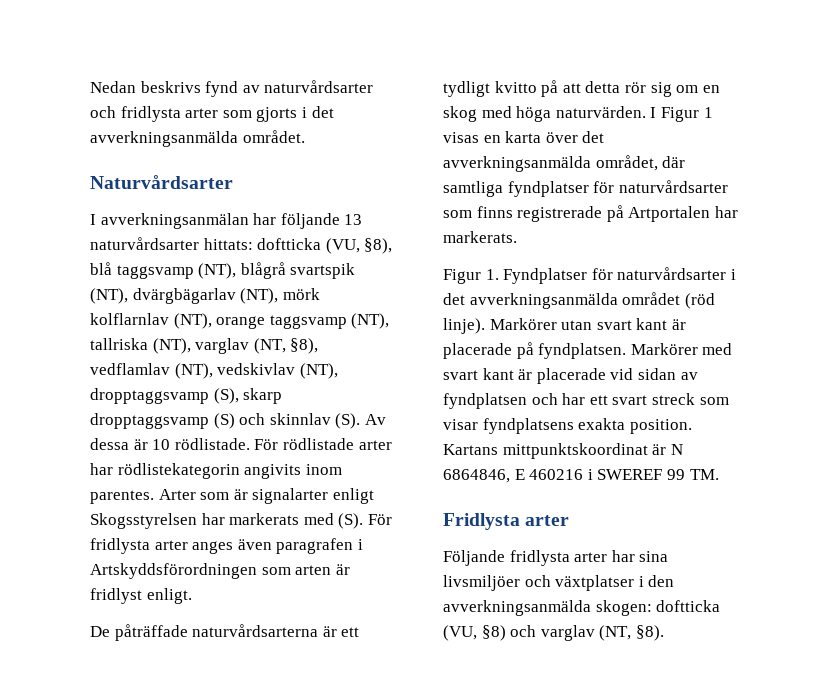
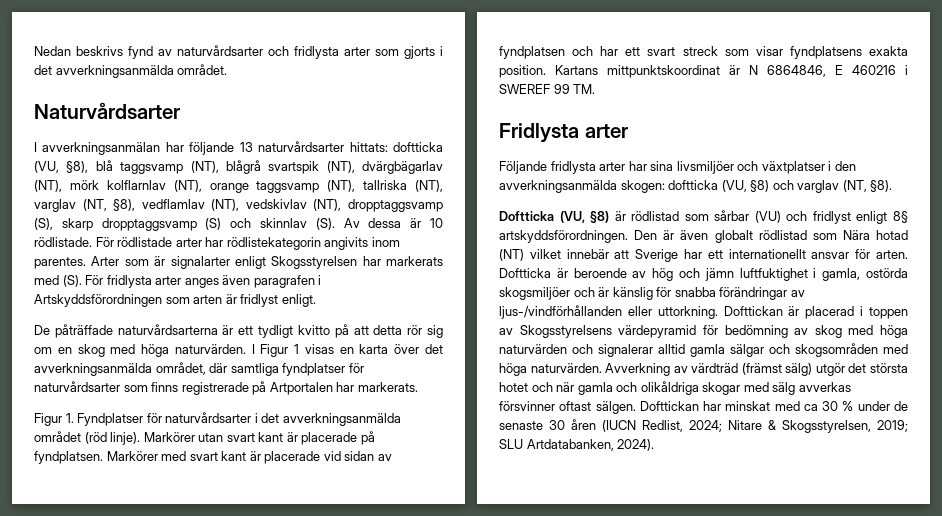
(664, 633) none -> [499,210,908,224] [499,230,908,243] [499,249,908,262] [499,268,908,281] [499,287,805,300] [499,305,908,319] [499,325,908,338] [499,343,908,357] [499,363,908,376] [499,381,851,395] [499,401,908,414] [499,419,908,433] [499,439,655,451] // Doftticka (VU, §8) är rödlistad som sårbar (VU) och fridlyst enligt 8§ artskyddsförordningen. Den är även globalt rödlistad som Nära hotad (NT) vilket innebär att Sverige har ett internationellt ansvar för arten. Doftticka är beroende av hög och jämn luftfuktighet i gamla, ostörda skogsmiljöer och är känslig för snabba förändringar av ljus-/vindförhållanden eller uttorkning. Dofttickan är placerad i toppen av Skogsstyrelsens värdepyramid för bedömning av skog med höga naturvärden och signalerar alltid gamla sälgar och skogsområden med höga naturvärden. Avverkning av värdträd (främst sälg) utgör det största hotet och när gamla och olikåldriga skogar med sälg avverkas försvinner oftast sälgen. Dofttickan har minskat med ca 30 % under de senaste 30 åren (IUCN Redlist, 2024; Nitare & Skogsstyrelsen, 2019; SLU Artdatabanken, 2024).

